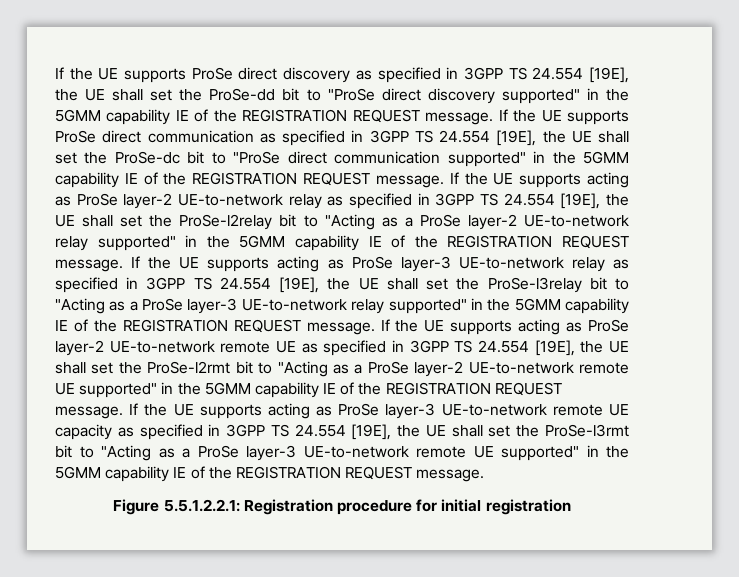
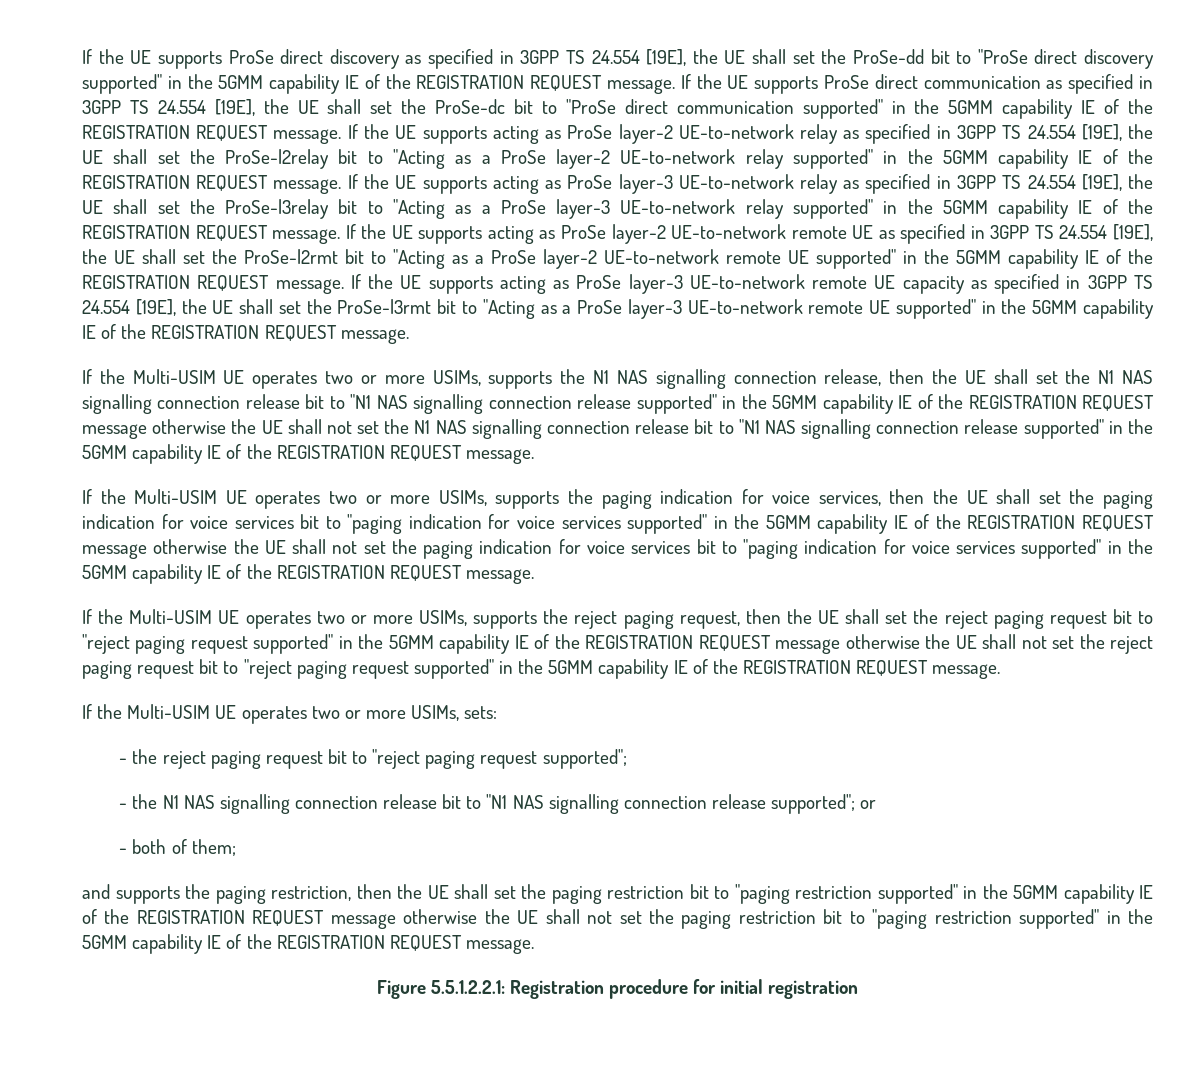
(485, 475) none -> [82,369,1154,389] [82,394,1155,414] [82,419,1153,439] [82,444,534,464] [82,489,1154,509] [82,514,1154,534] [82,539,1153,559] [82,564,534,584] [82,609,1153,629] [82,634,1153,654] [82,659,1001,679] [82,704,498,724] [119,749,627,769] [119,794,877,814] [119,839,236,856] [82,884,1153,904] [82,909,1153,929] [82,934,534,954] // If the Multi-USIM UE operates two or more USIMs, supports the N1 NAS signalling connection release, then the UE shall set the N1 NAS signalling connection release bit to "N1 NAS signalling connection release supported" in the 5GMM capability IE of the REGISTRATION REQUEST message otherwise the UE shall not set the N1 NAS signalling connection release bit to "N1 NAS signalling connection release supported" in the 5GMM capability IE of the REGISTRATION REQUEST message. // If the Multi-USIM UE operates two or more USIMs, supports the paging indication for voice services, then the UE shall set the paging indication for voice services bit to "paging indication for voice services supported" in the 5GMM capability IE of the REGISTRATION REQUEST message otherwise the UE shall not set the paging indication for voice services bit to "paging indication for voice services supported" in the 5GMM capability IE of the REGISTRATION REQUEST message. // If the Multi-USIM UE operates two or more USIMs, supports the reject paging request, then the UE shall set the reject paging request bit to "reject paging request supported" in the 5GMM capability IE of the REGISTRATION REQUEST message otherwise the UE shall not set the reject paging request bit to "reject paging request supported" in the 5GMM capability IE of the REGISTRATION REQUEST message. // If the Multi-USIM UE operates two or more USIMs, sets: // - the reject paging request bit to "reject paging request supported"; // - the N1 NAS signalling connection release bit to "N1 NAS signalling connection release supported"; or // - both of them; // and supports the paging restriction, then the UE shall set the paging restriction bit to "paging restriction supported" in the 5GMM capability IE of the REGISTRATION REQUEST message otherwise the UE shall not set the paging restriction bit to "paging restriction supported" in the 5GMM capability IE of the REGISTRATION REQUEST message.

